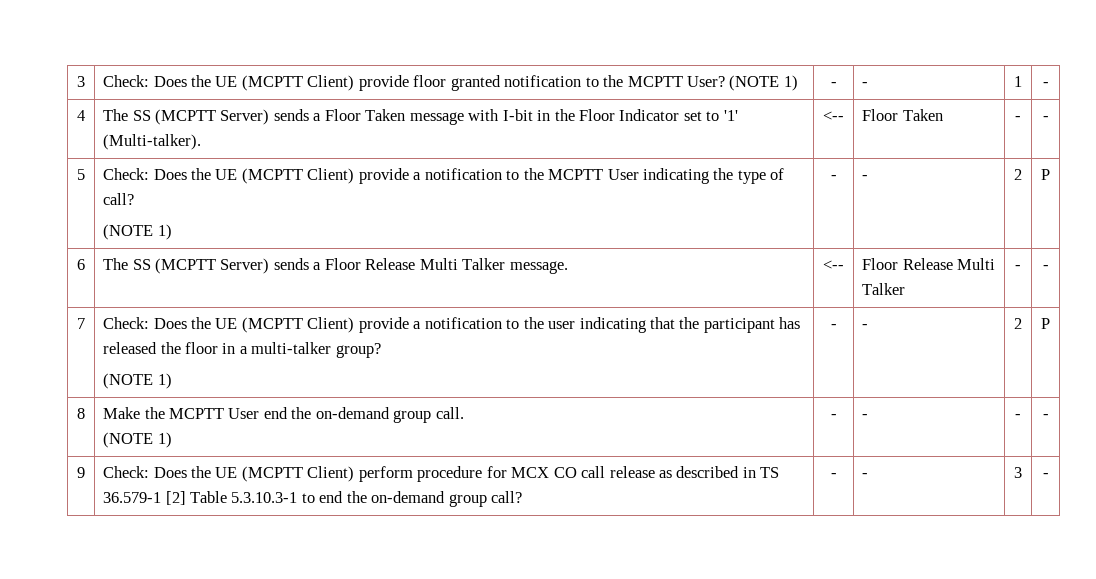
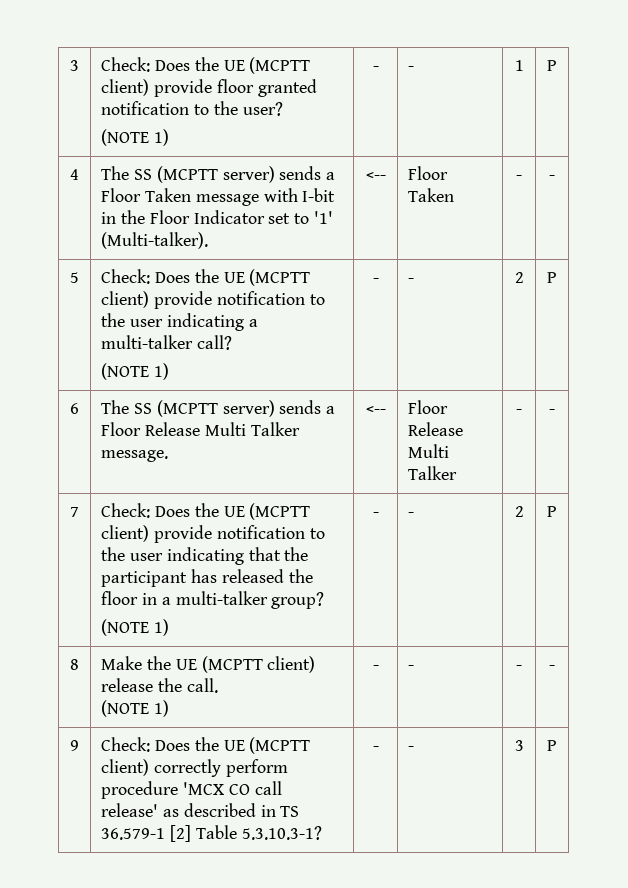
[307,75,355,91] Client) -> [101,79,150,96] client)
[627,76,725,87] MCPTT User? -> [242,102,283,116] user? //
[1042,82,1049,87] - -> [547,60,557,71] P
[220,109,270,125] Server) -> [222,166,275,183] server)
[307,168,785,184] Client) provide a notification to the MCPTT User indicating the type of -> [101,291,325,309] [101,313,258,331] [101,335,194,349] client) provide notification to the user indicating a multi-talker
[220,258,270,274] Server) -> [222,400,275,417] server)
[307,317,422,333] Client) provide a -> [101,525,213,543] client) provide
[168,407,432,423] MCPTT User end the on-demand group -> [175,656,316,673] [101,678,183,692] UE (MCPTT client) release the
[307,466,550,482] Client) perform procedure for MCX -> [101,759,288,777] [101,781,225,799] client) correctly perform procedure 'MCX
[609,466,655,478] release -> [101,803,159,817] release'
[231,491,523,507] 5.3.10.3-1 to end the on-demand group call? -> [241,826,322,840] 5.3.10.3-1?
[1042,473,1049,478] - -> [547,740,557,751] P

